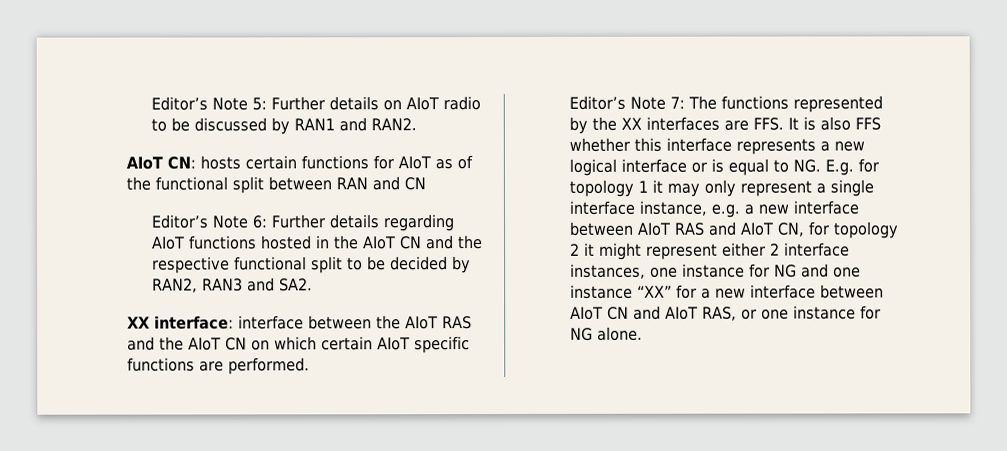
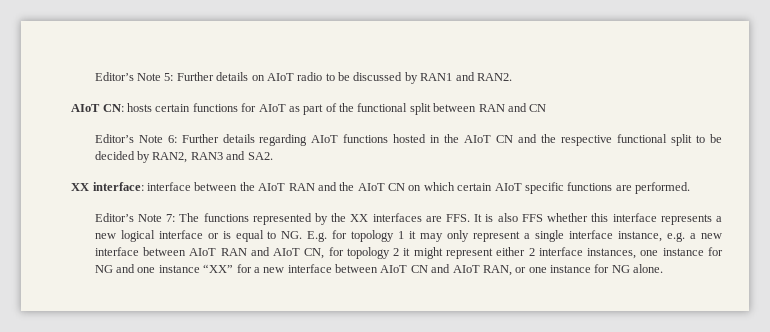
(454, 164) none -> [303,104,324,115] part
[442,316,473,330] RAS -> [288,183,315,191] RAN
[673,222,705,236] RAS -> [220,248,247,256] RAN
[701,306,737,321] RAS, -> [482,265,512,276] RAN,

